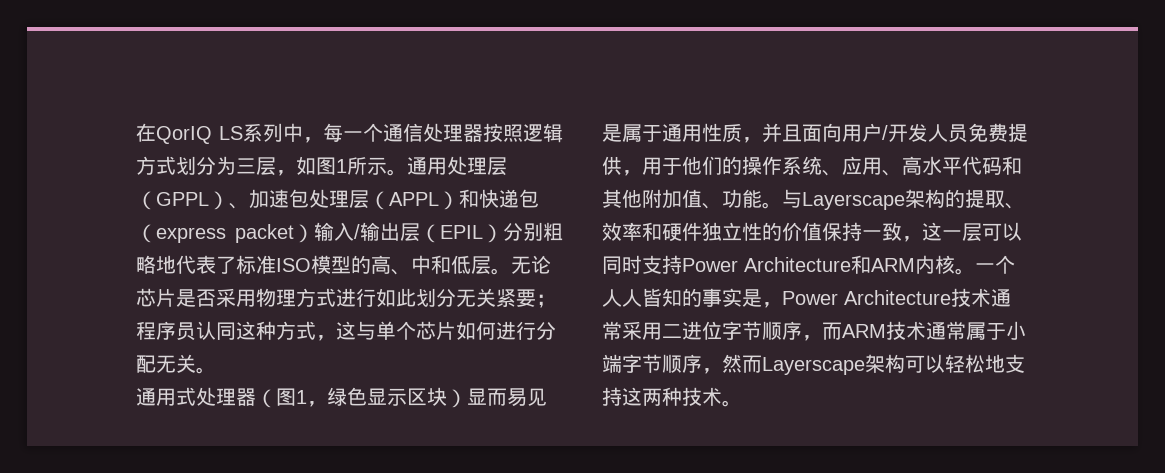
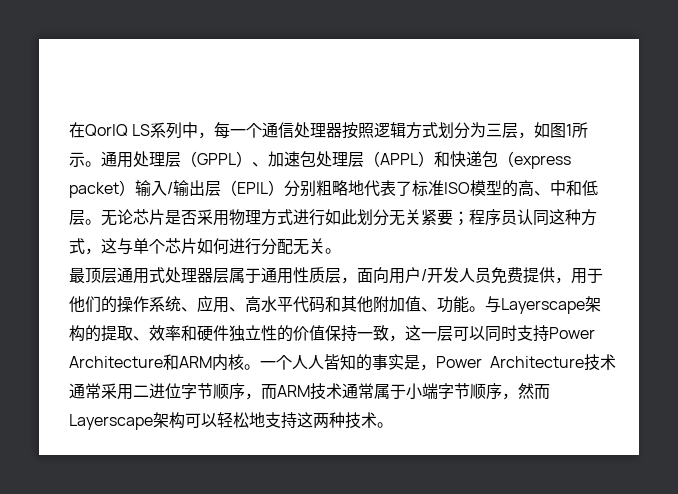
(216, 370) none -> [69,267,117,283] 最顶层
[256,387,547,408] [602,124,622,142] （图1，绿色显示区块）显而易见是 -> [213,268,229,283] 层
[742,123,802,143] ，并且 -> [325,268,357,284] 层，

